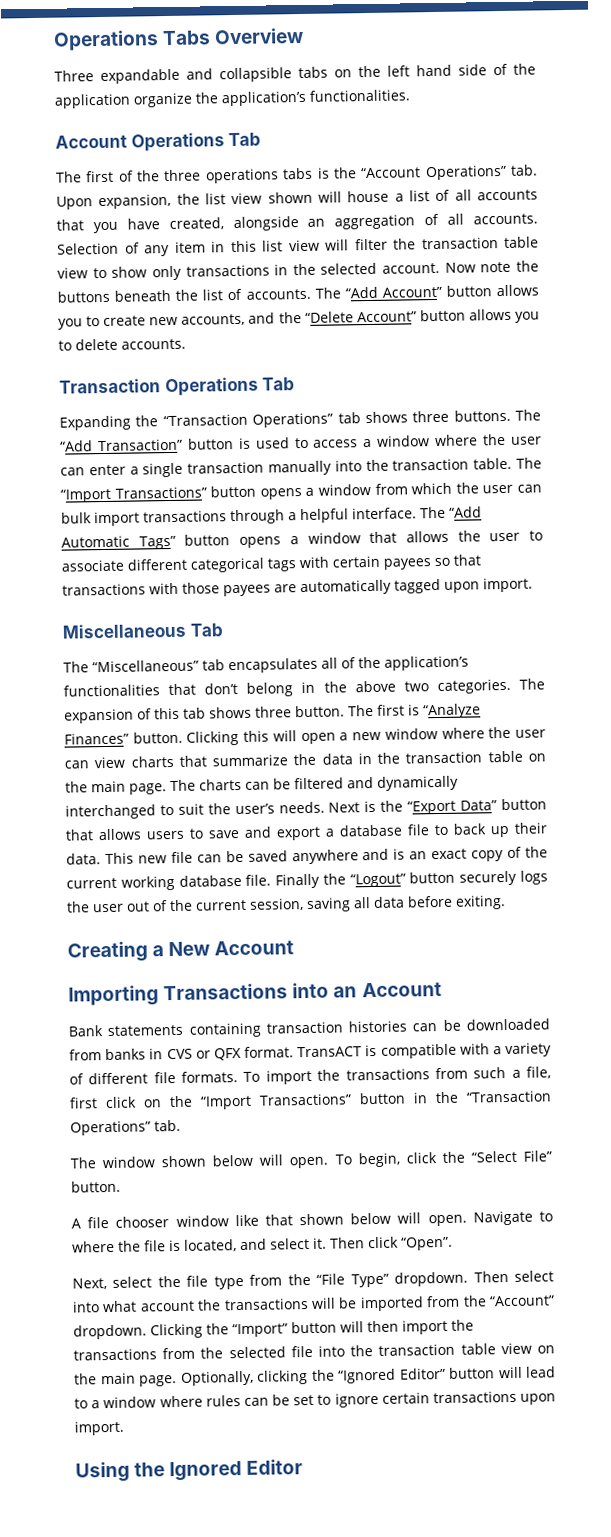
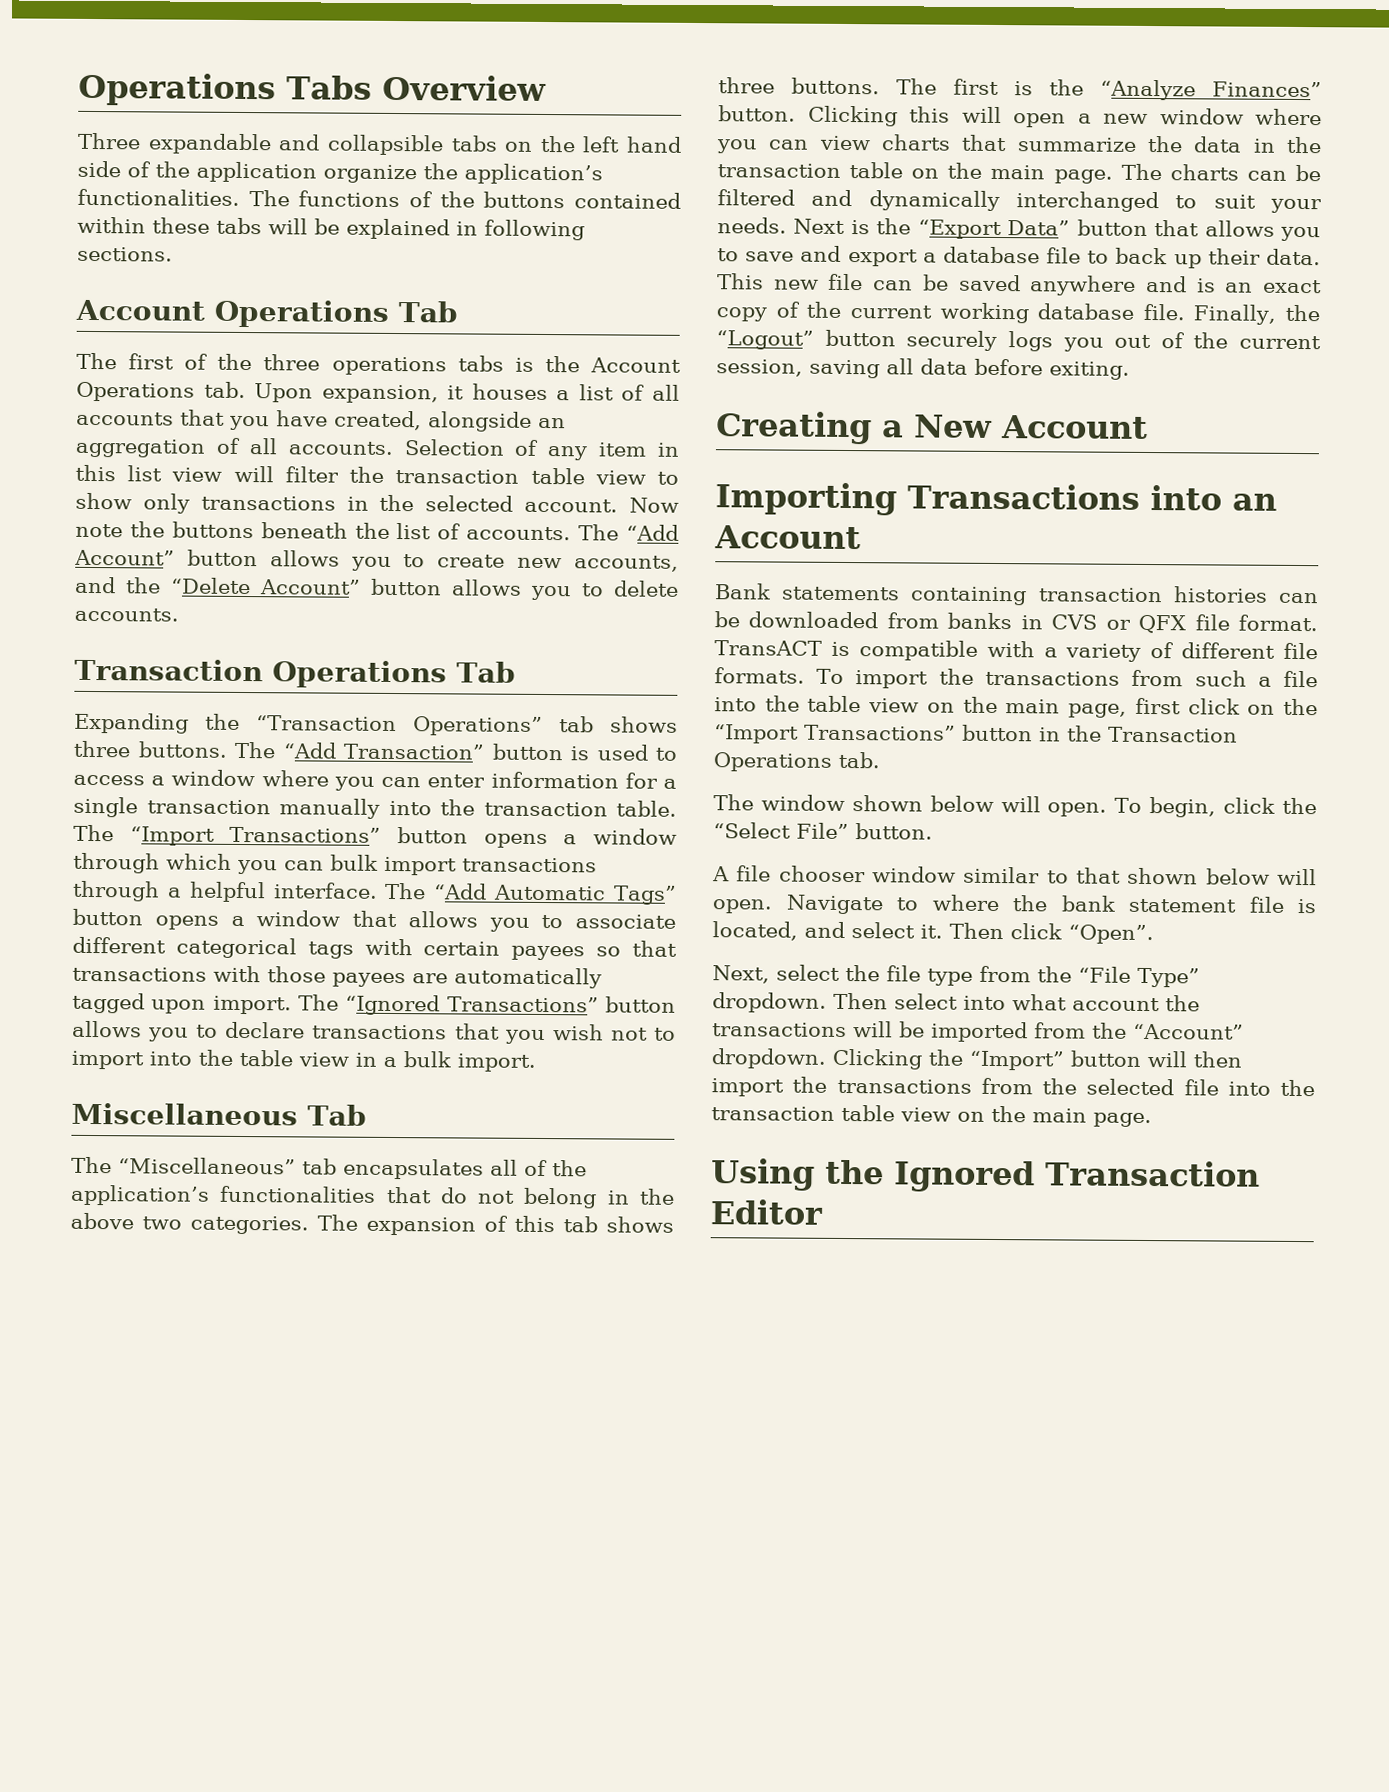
(410, 95) none -> [248,190,681,209] [77,216,585,241] [77,246,173,262] The functions of the buttons contained within these tabs will be explained in following sections.
[360,164,507,181] “Account Operations” -> [589,357,681,373] [76,381,195,402] Account Operations
[176,190,390,205] the list view shown will house -> [447,383,548,401] it houses
[483,433,543,446] [60,464,126,476] the user can enter -> [333,771,658,791] you can enter information for
[374,482,514,495] from which the user -> [73,852,278,875] through which you
[457,530,521,542] the user -> [488,917,530,932] you
(533, 585) none -> [298,994,676,1016] [72,1020,676,1045] [71,1049,536,1072] The “Ignored Transactions” button allows you to declare transactions that you wish not to import into the table view in a bulk import.
[204,682,239,695] don’t -> [439,1187,516,1204] do not
[295,705,345,718] button. -> [791,77,880,95] buttons.
(420, 710) none -> [1049,79,1084,96] the
[488,726,547,739] the user -> [716,139,758,154] you
[207,803,275,815] the user’s -> [1270,198,1322,214] your
[146,830,185,840] users -> [1280,226,1321,242] you
[275,873,321,889] Finally -> [1193,304,1277,325] Finally,
[66,901,124,913] the user -> [1062,337,1104,352] you
(242, 1054) none -> [1194,614,1230,631] file
[525,1066,551,1079] file, -> [1283,670,1318,688] [714,695,1128,718] file into the table view on the main page,
[466,1090,552,1103] [70,1120,151,1136] “Transaction Operations” -> [1108,726,1238,743] [713,752,832,772] Transaction Operations
[234,1214,259,1227] like -> [963,866,1069,884] similar to
(141, 1246) none -> [1060,895,1236,913] bank statement
[180,1366,556,1386] [74,1390,556,1409] [74,1420,124,1436] Optionally, clicking the “Ignored Editor” button will lead to a window where rules can be set to ignore certain transactions upon import. -> (1152, 1120) none
(243, 1471) none -> [1045,1160,1260,1187] Transaction

